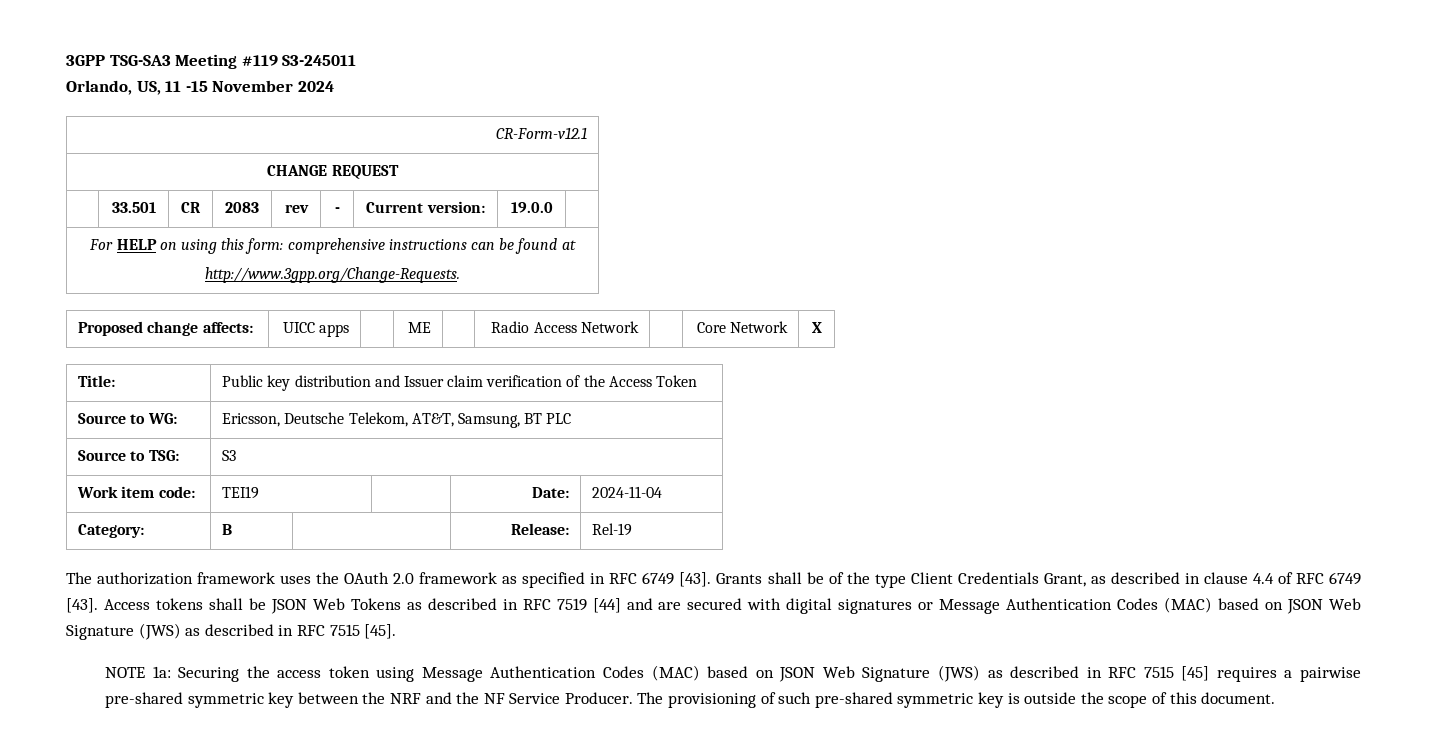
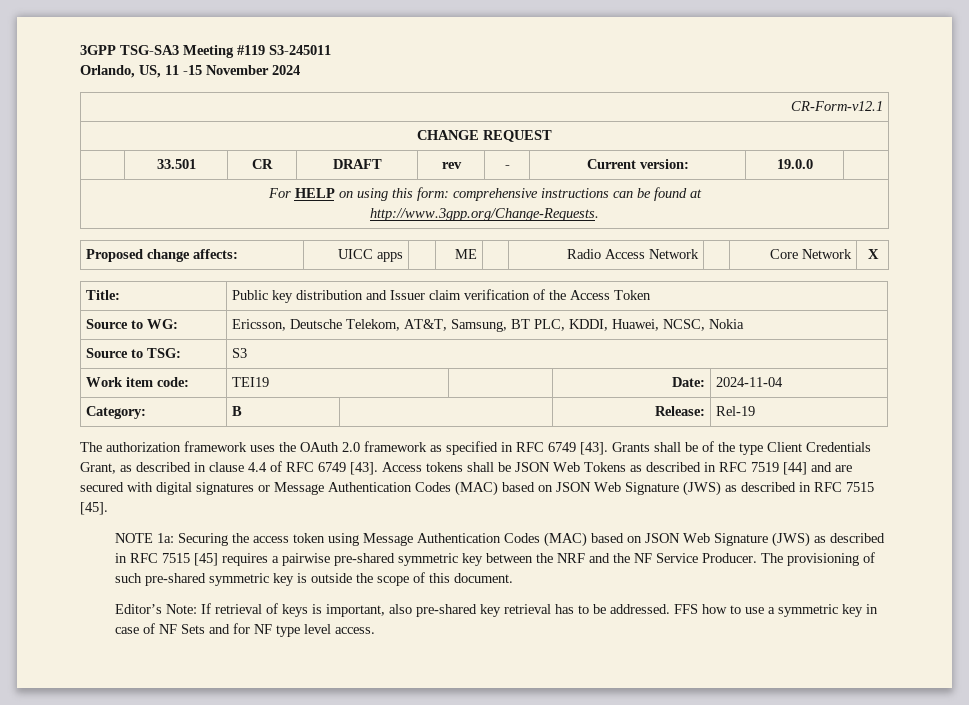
[225,202,259,213] 2083 -> [332,159,382,169] DRAFT
[546,413,572,424] PLC -> [534,319,745,331] PLC, KDDI, Huawei, NCSC, Nokia
(1276, 698) none -> [114,603,878,617] [114,623,375,637] // Editor’s Note: If retrieval of keys is important, also pre-shared key retrieval has to be addressed. FFS how to use a symmetric key in case of NF Sets and for NF type level access.

